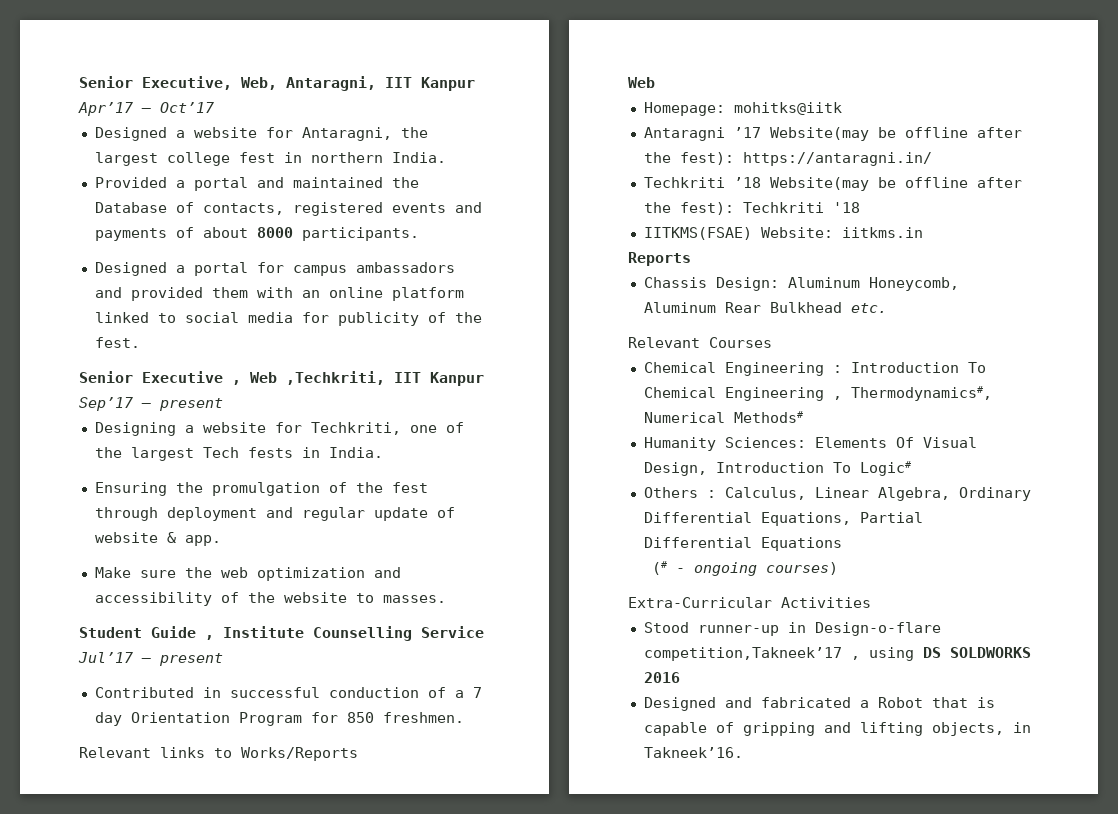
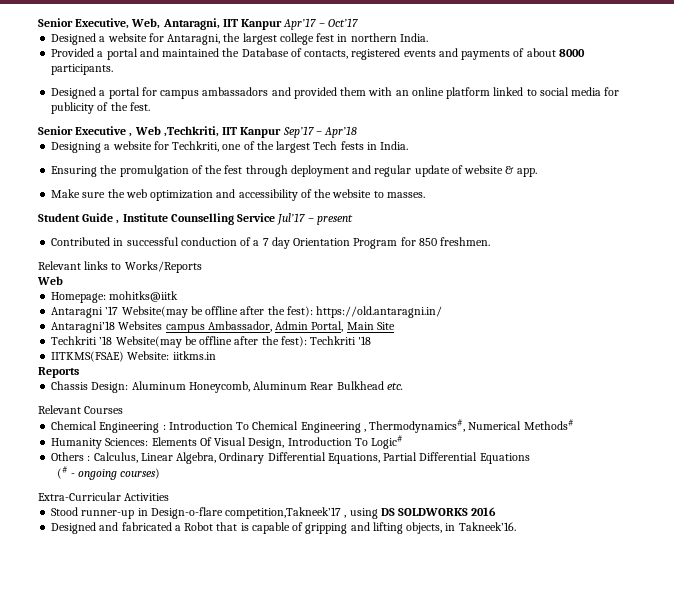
[159,398,223,411] present -> [324,126,358,138] Apr’18
[742,152,932,166] https://antaragni.in/ -> [316,306,443,318] [51,321,395,333] https://old.antaragni.in/ // Antaragni’18 Websites campus Ambassador, Admin Portal, Main Site

